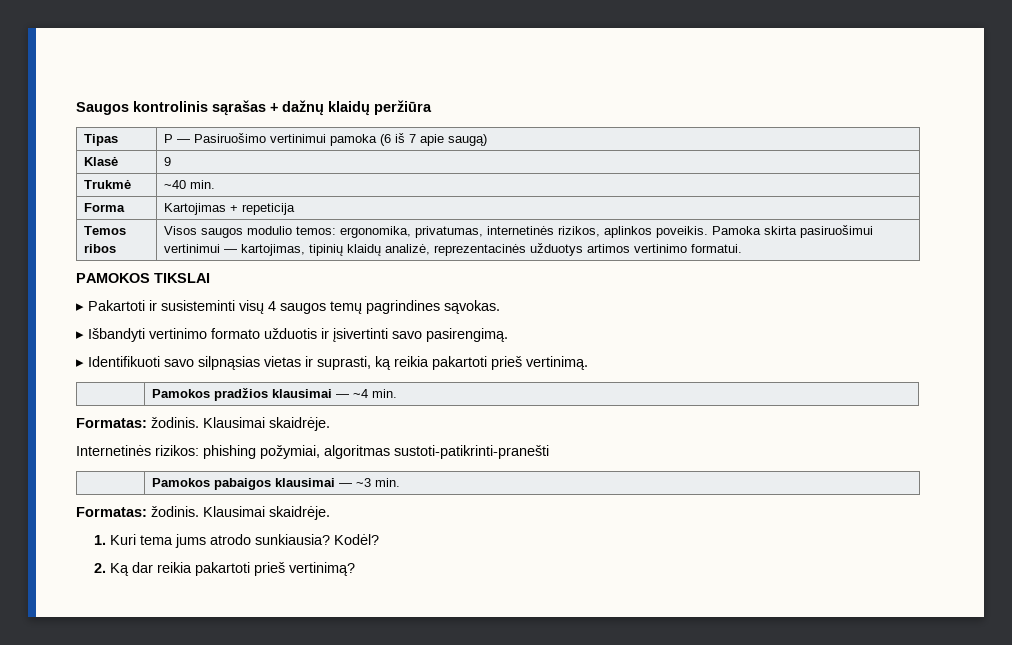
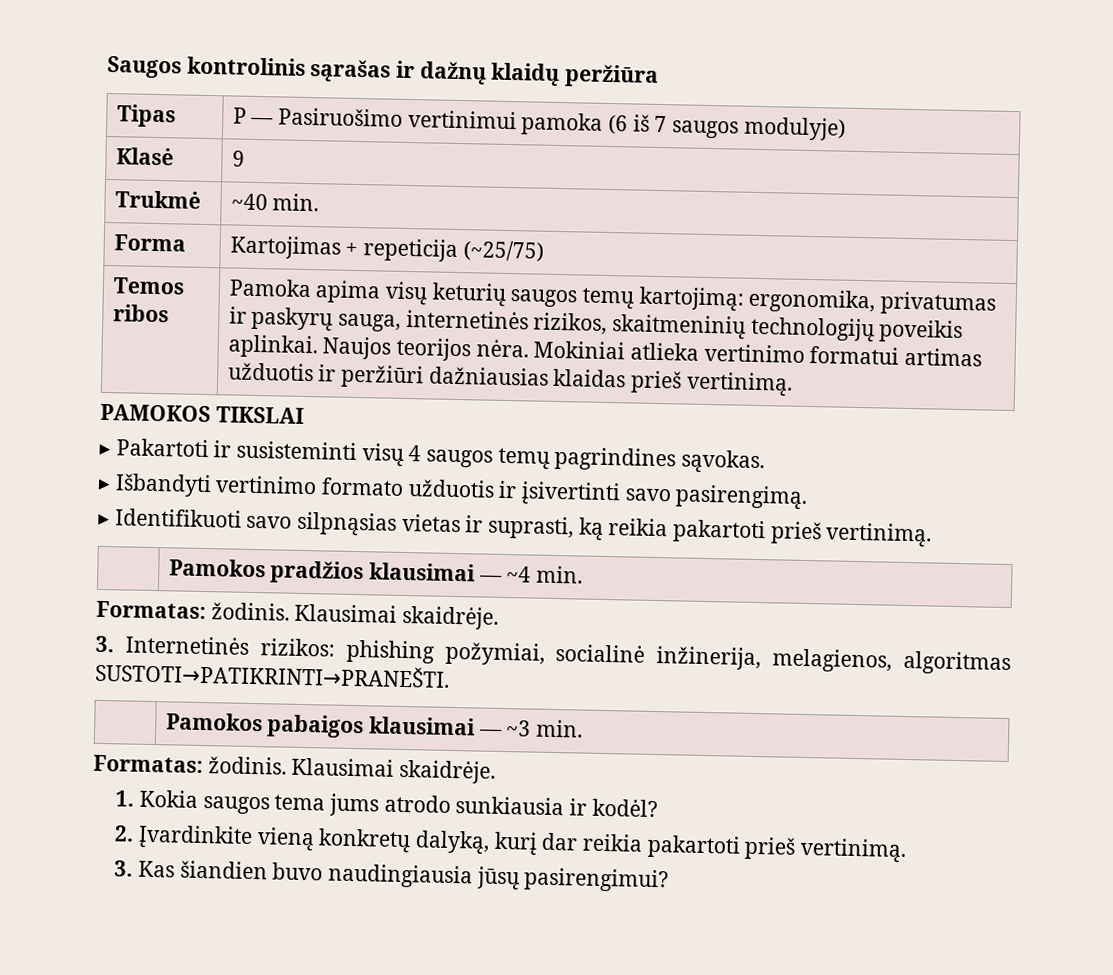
[270,103,278,112] + -> [396,60,416,79] ir
[420,134,488,146] apie saugą) -> [671,116,846,141] saugos modulyje)
(296, 209) none -> [462,240,544,262] (~25/75)
[164,225,874,238] [164,243,743,256] Visos saugos modulio temos: ergonomika, privatumas, internetinės rizikos, aplinkos poveikis. Pamoka skirta pasiruošimui vertinimui — kartojimas, tipinių klaidų analizė, reprezentacinės užduotys artimos vertinimo formatui. -> [228,278,997,316] [228,306,964,344] [227,334,983,367] [227,362,793,397] Pamoka apima visų keturių saugos temų kartojimą: ergonomika, privatumas ir paskyrų sauga, internetinės rizikos, skaitmeninių technologijų poveikis aplinkai. Naujos teorijos nėra. Mokiniai atlieka vertinimo formatui artimas užduotis ir peržiūri dažniausias klaidas prieš vertinimą.
(330, 424) none -> [95,635,114,653] 3.
[324,445,549,459] algoritmas sustoti-patikrinti-pranešti -> [555,644,1011,676] [95,660,450,688] socialinė inžinerija, melagienos, algoritmas SUSTOTI→PATIKRINTI→PRANEŠTI.
[109,534,136,545] Kuri -> [138,789,270,815] Kokia saugos
[254,534,379,545] [93,562,355,576] sunkiausia? Kodėl? // 2. Ką dar reikia pakartoti prieš vertinimą? -> [455,796,658,818] [114,824,907,864] [114,860,670,893] sunkiausia ir kodėl? // 2. Įvardinkite vieną konkretų dalyką, kurį dar reikia pakartoti prieš vertinimą. // 3. Kas šiandien buvo naudingiausia jūsų pasirengimui?

